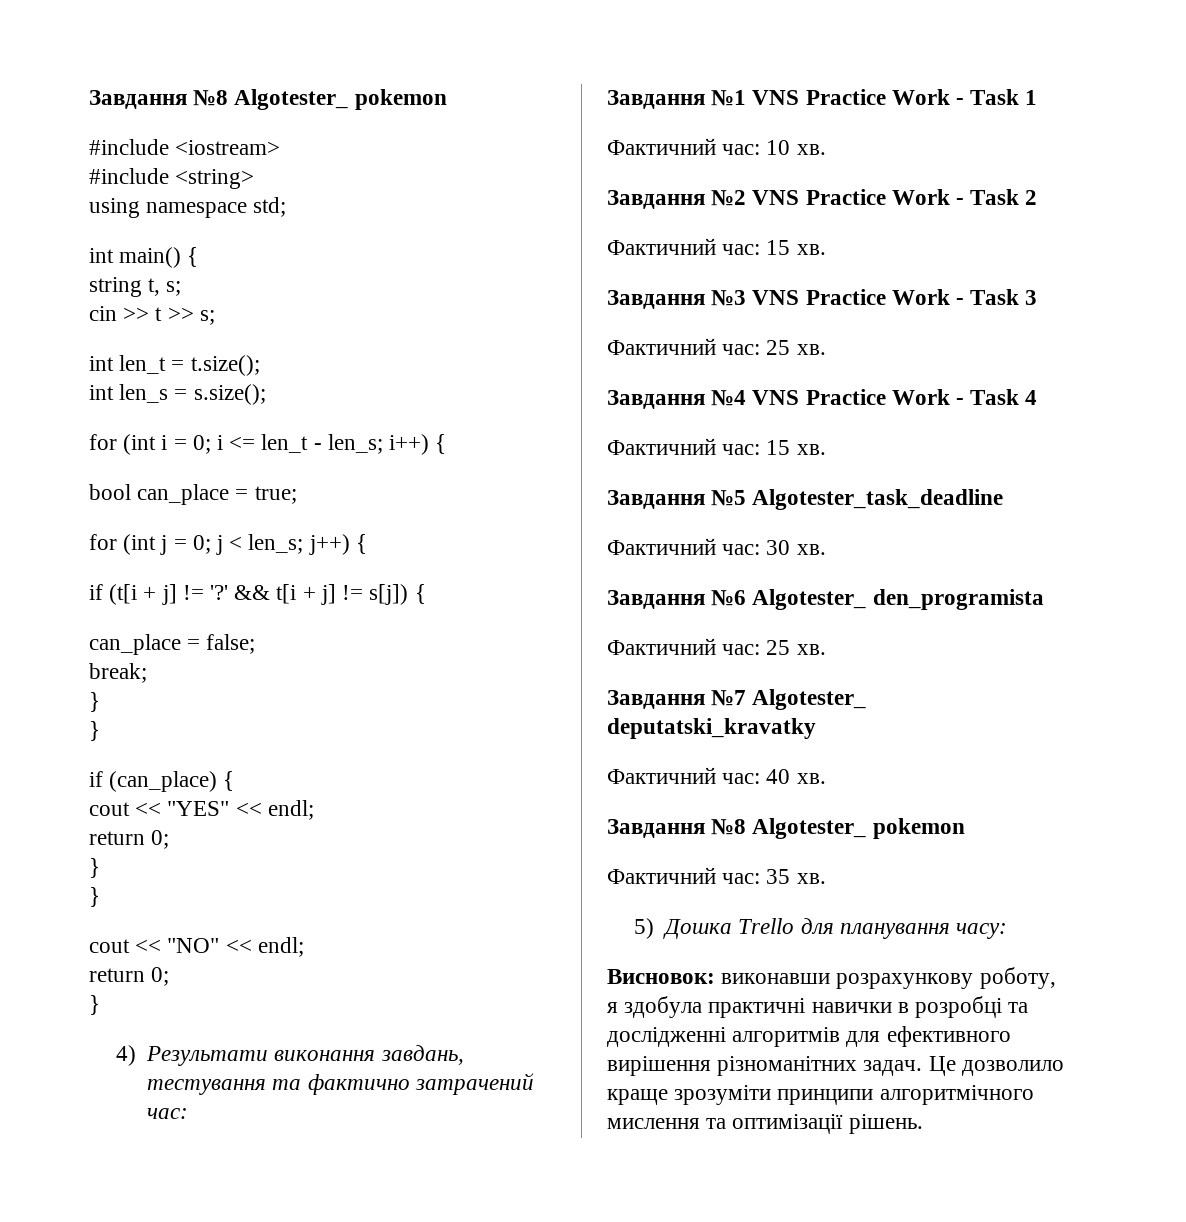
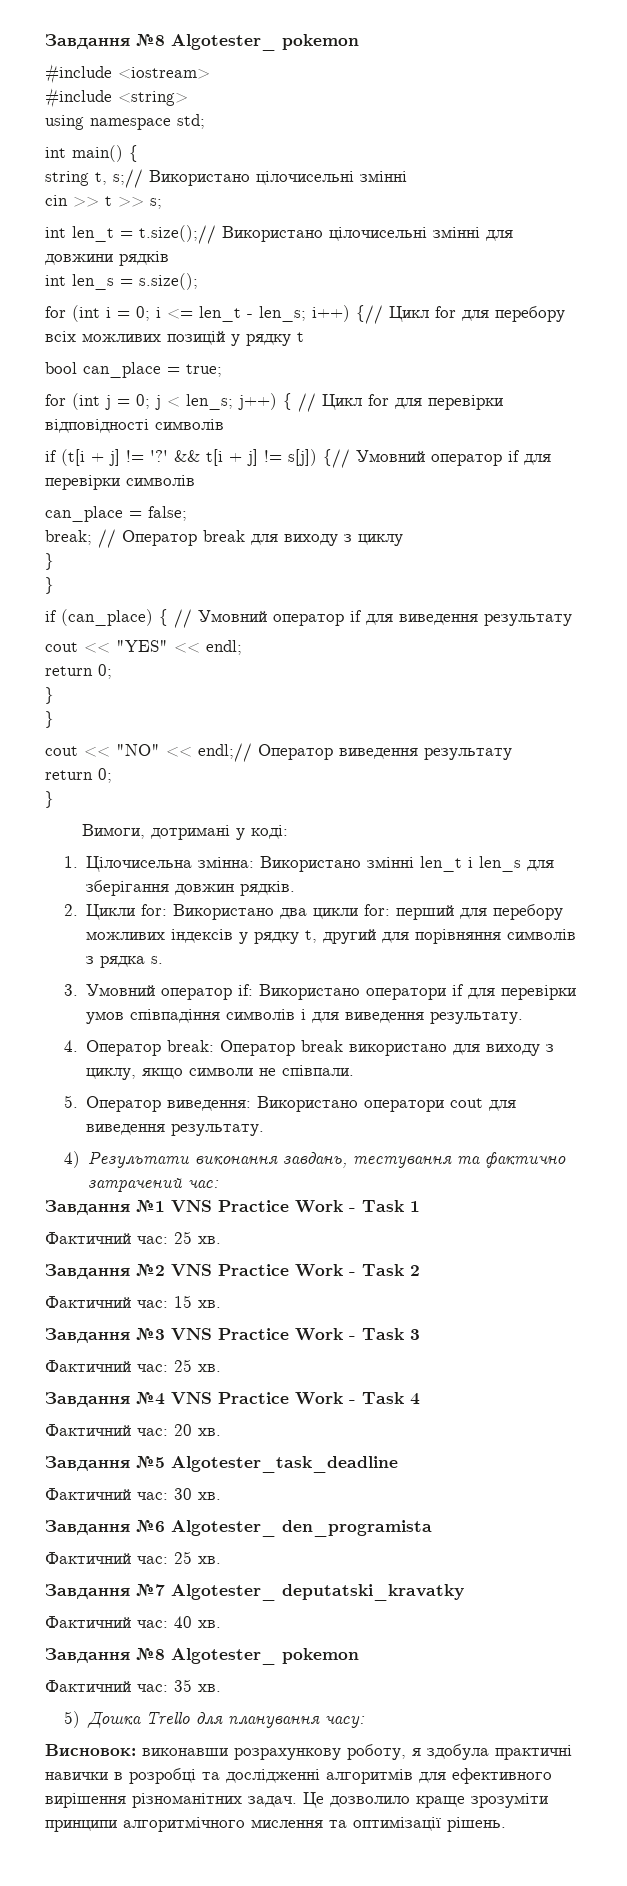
[166,281,182,296] s; -> [113,169,407,188] s;// Використано цілочисельні змінні
[190,355,260,376] t.size(); -> [139,225,513,244] [45,251,169,266] t.size();// Використано цілочисельні змінні для довжини рядків
[435,434,447,454] { -> [356,305,565,324] [45,331,304,346] {// Цикл for для перебору всіх можливих позицій у рядку t
(367, 544) none -> [298,393,503,412] [45,419,224,433] // Цикл for для перевірки відповідності символів
[414,584,426,604] [89,634,256,655] [89,663,147,683] { // can_place = false; // break; -> [323,449,551,468] [45,475,195,490] [45,506,187,522] [45,529,403,548] {// Умовний оператор if для перевірки символів // can_place = false; // break; // Оператор break для виходу з циклу
(235, 781) none -> [174,609,572,628] // Умовний оператор if для виведення результату
[257,937,304,957] [89,967,170,986] [89,995,100,1015] endl; // return 0; // } -> [198,743,512,762] [45,768,112,783] [45,791,54,808] [82,824,289,840] [63,856,554,872] [85,880,295,896] [63,904,563,920] [85,929,576,944] [85,956,163,968] [63,984,576,1000] [85,1009,523,1024] [63,1040,554,1056] [85,1065,354,1080] [63,1095,516,1112] [85,1124,264,1136] endl;// Оператор виведення результату // return 0; // } // Вимоги, дотримані у коді: // 1. Цілочисельна змінна: Використано змінні len_t і len_s для зберігання довжин рядків. // 2. Цикли for: Використано два цикли for: перший для перебору можливих індексів у рядку t, другий для порівняння символів з рядка s. // 3. Умовний оператор if: Використано оператори if для перевірки умов співпадіння символів і для виведення результату. // 4. Оператор break: Оператор break використано для виходу з циклу, якщо символи не співпали. // 5. Оператор виведення: Використано оператори cout для виведення результату.
[766,140,791,155] 10 -> [174,1231,192,1244] 25
[766,440,791,455] 15 -> [174,1424,192,1436] 20

